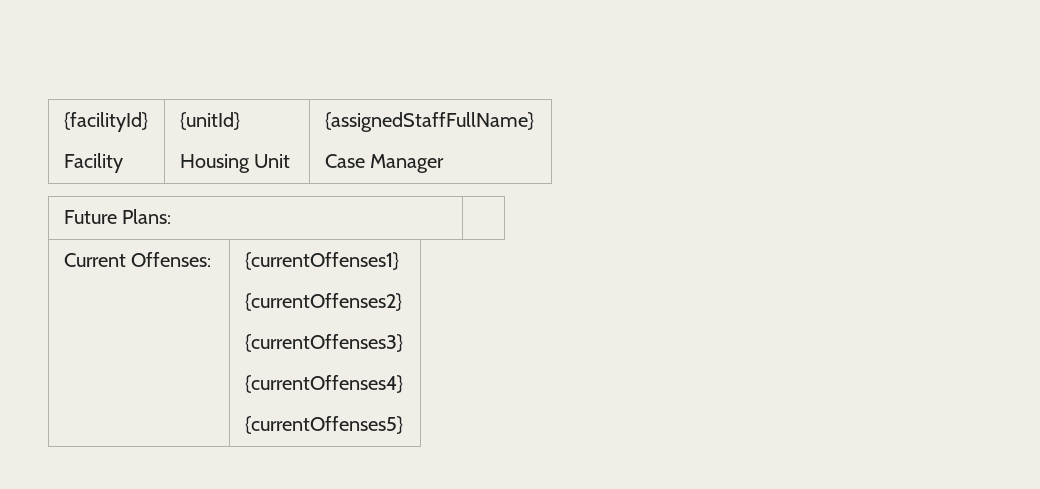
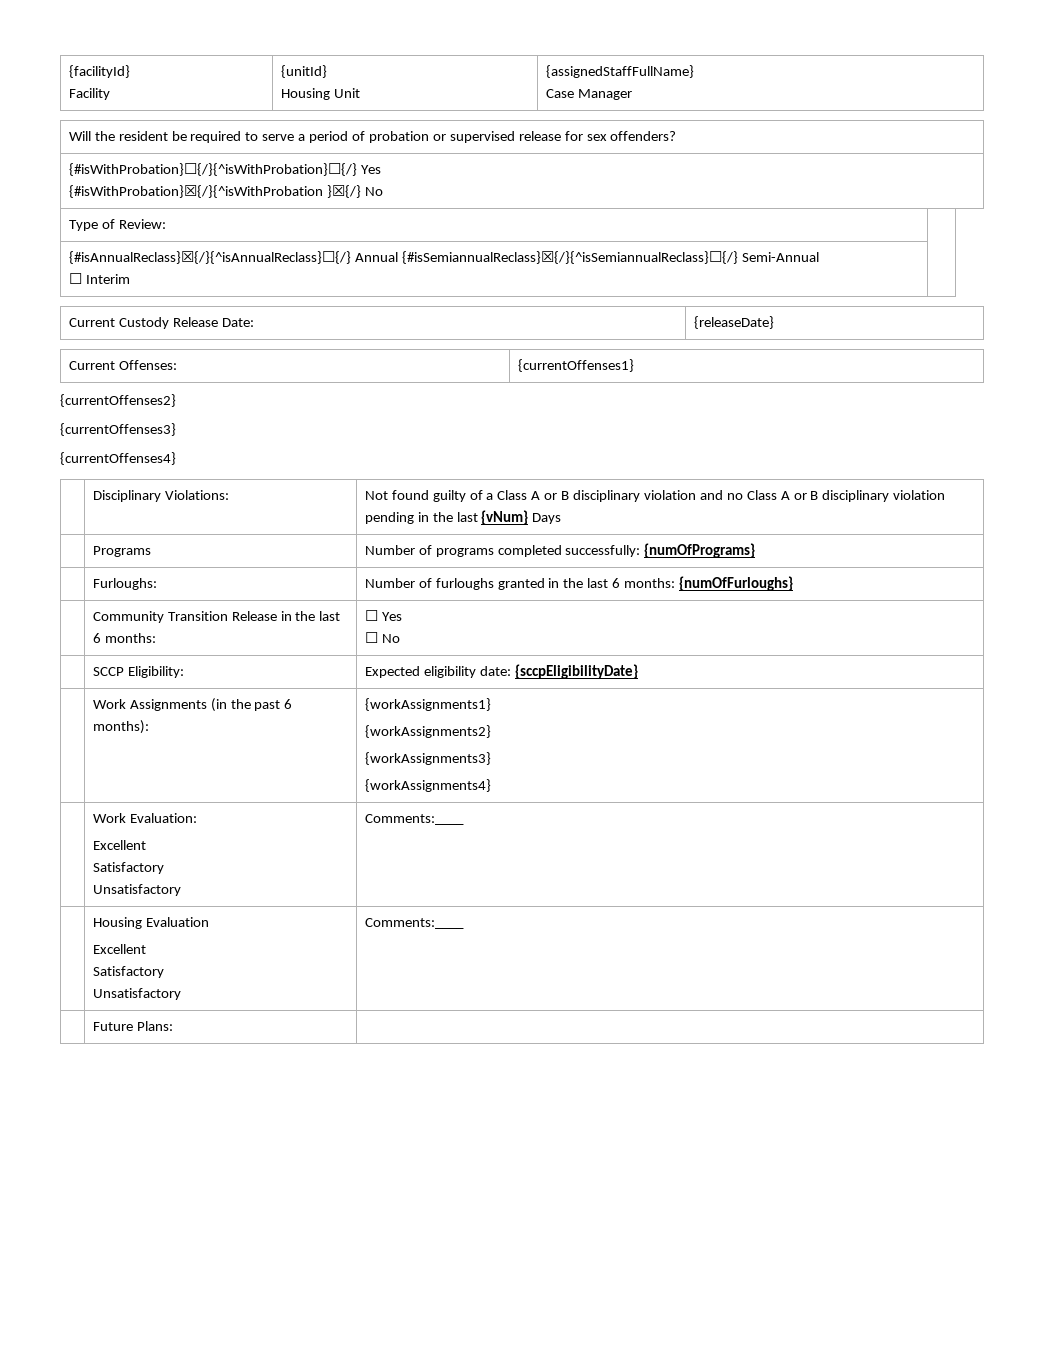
[63,209,172,224] [63,252,212,267] [244,252,399,270] [244,293,402,311] [244,334,403,352] [244,375,403,393] [244,416,403,434] Future Plans: | // Current Offenses: | {currentOffenses1} // {currentOffenses2} // {currentOffenses3} // {currentOffenses4} // {currentOffenses5} -> [68,131,677,143] [68,163,381,176] [68,185,383,198] [68,219,166,231] [68,251,819,264] [68,273,130,284] [68,317,254,329] [693,316,774,329] [68,360,177,370] [517,359,634,372] [60,394,176,407] [60,423,176,436] [60,452,176,465] [92,490,229,502] [364,490,946,502] [364,510,562,525] [92,546,151,557] [364,543,756,558] [92,578,157,590] [364,576,794,591] [92,611,341,623] [92,633,156,643] [364,610,402,621] [364,632,400,643] [92,666,184,678] [364,664,638,679] [92,698,293,712] [92,720,149,734] [364,698,491,711] [364,725,491,738] [364,752,491,765] [364,779,491,792] [92,813,197,823] [92,840,146,850] [92,862,164,874] [92,884,181,896] [364,814,464,825] [92,917,209,929] [92,944,146,954] [92,966,164,978] [92,988,181,1000] [364,918,464,929] [92,1021,173,1031] Will the resident be required to serve a period of probation or supervised release for sex offenders? // {#isWithProbation}☐{/}{^isWithProbation}☐{/} Yes // {#isWithProbation}☒{/}{^isWithProbation }☒{/} No // Type of Review: | // {#isAnnualReclass}☒{/}{^isAnnualReclass}☐{/} Annual {#isSemiannualReclass}☒{/}{^isSemiannualReclass}☐{/} Semi-Annual // ☐ Interim | // Current Custody Release Date: | {releaseDate} // Current Offenses: | {currentOffenses1} // {currentOffenses2} // {currentOffenses3} // {currentOffenses4} // | Disciplinary Violations: | Not found guilty of a Class A or B disciplinary violation and no Class A or B disciplinary violation pending in the last {vNum} Days // | Programs | Number of programs completed successfully: {numOfPrograms} // | Furloughs: | Number of furloughs granted in the last 6 months: {numOfFurloughs} // | Community Transition Release in the last 6 months: | ☐ Yes // ☐ No // | SCCP Eligibility: | Expected eligibility date: {sccpEligibilityDate} // | Work Assignments (in the past 6 months): | {workAssignments1} // {workAssignments2} // {workAssignments3} // {workAssignments4} // | Work Evaluation: // Excellent // Satisfactory // Unsatisfactory | Comments:____ // | Housing Evaluation // Excellent // Satisfactory // Unsatisfactory | Comments:____ // | Future Plans: |

